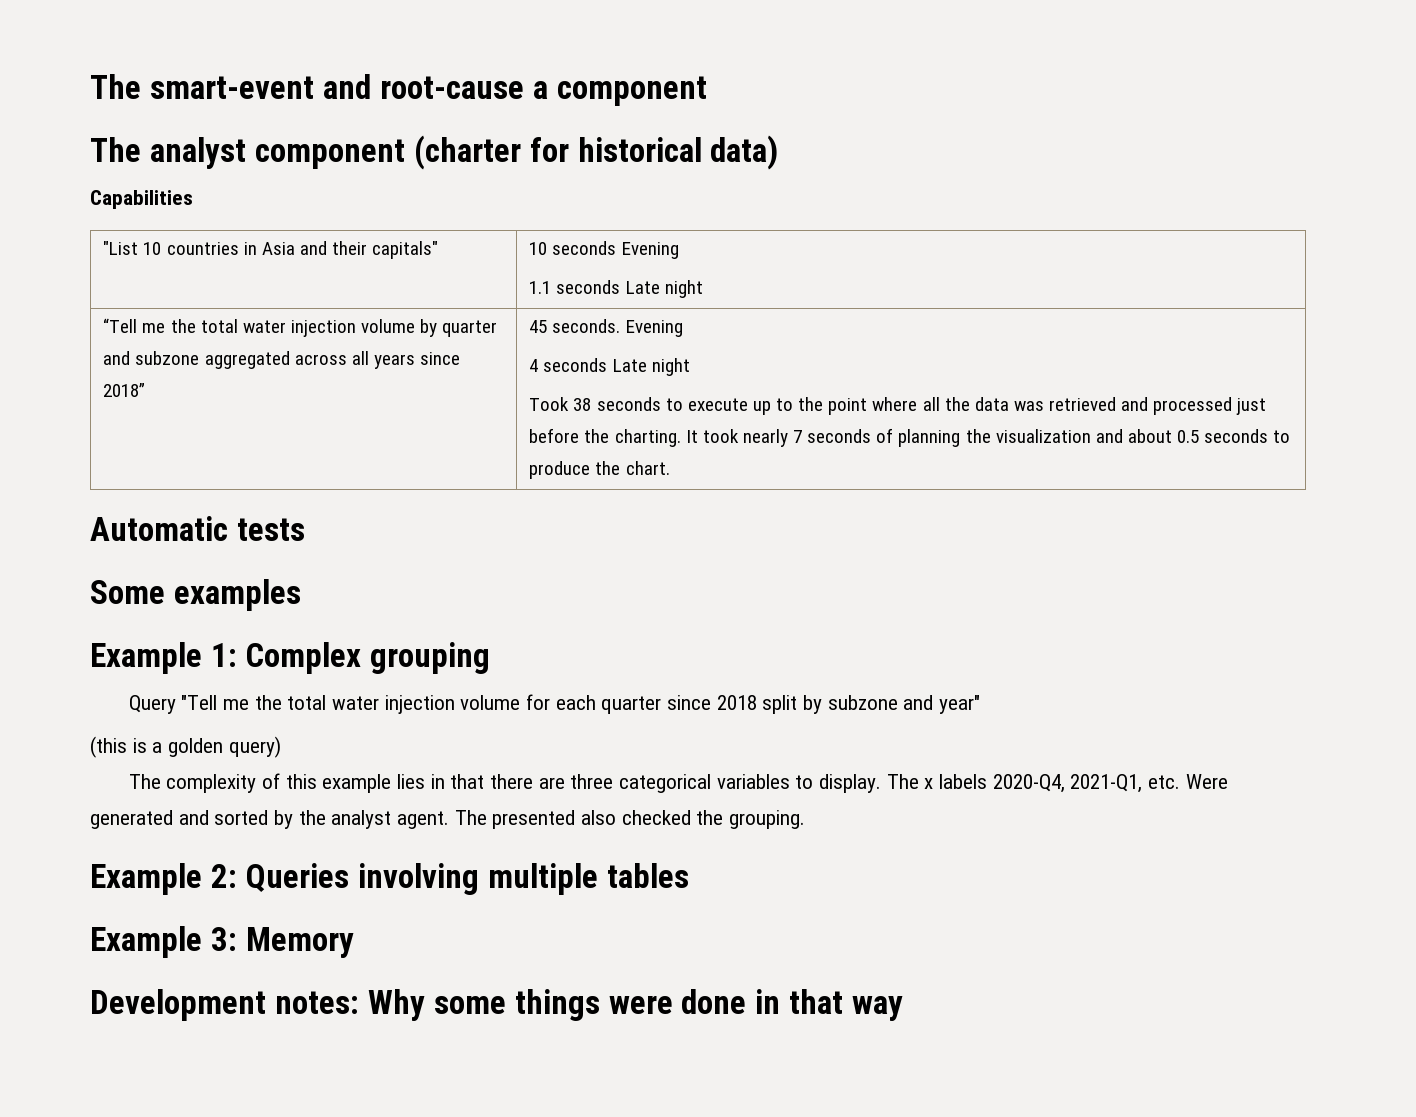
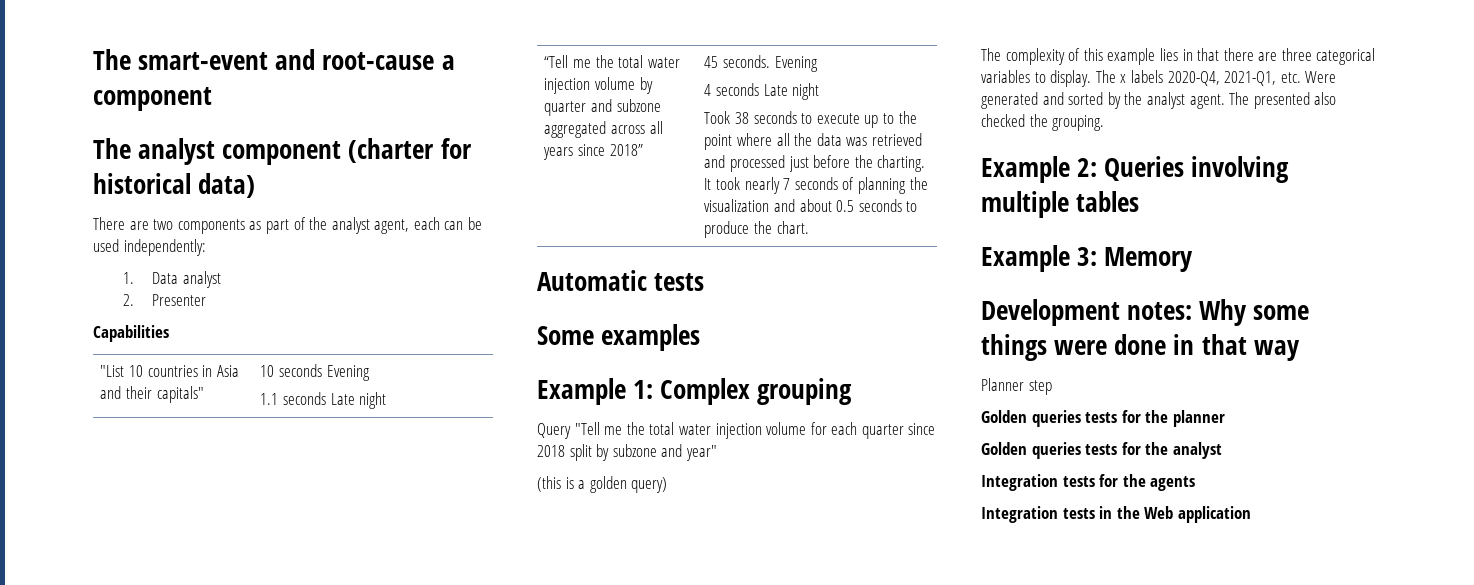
(779, 152) none -> [93,217,483,234] [93,239,206,256] [122,271,221,288] [122,294,207,306] // There are two components as part of the analyst agent, each can be used independently: // 1. Data analyst // 2. Presenter
(904, 1008) none -> [981,378,1052,395] [981,410,1225,427] [981,442,1222,459] [981,474,1196,491] [981,506,1251,523] // Planner step // Golden queries tests for the planner // Golden queries tests for the analyst // Integration tests for the agents // Integration tests in the Web application

